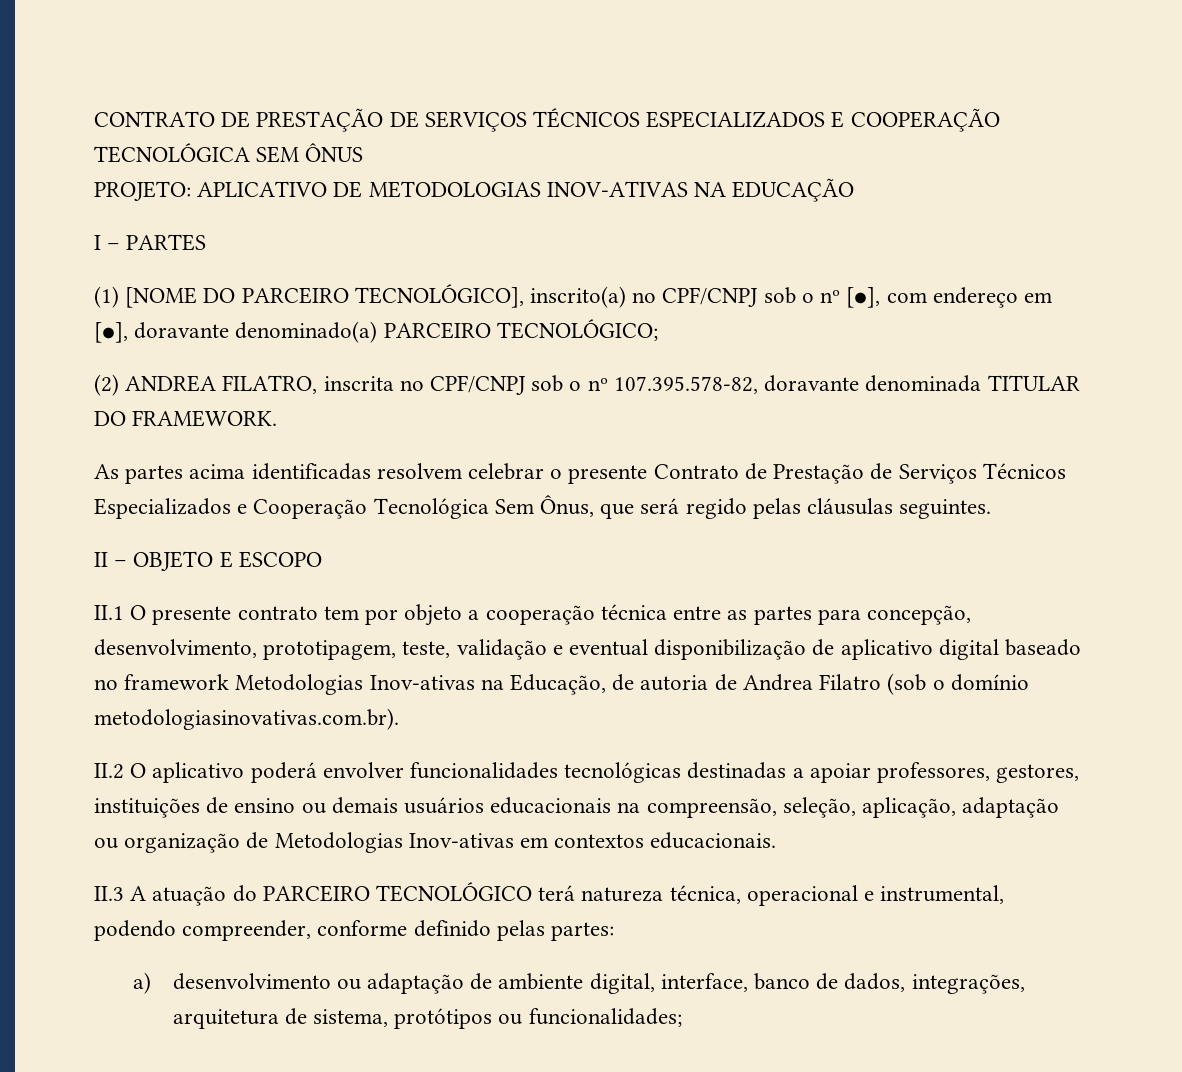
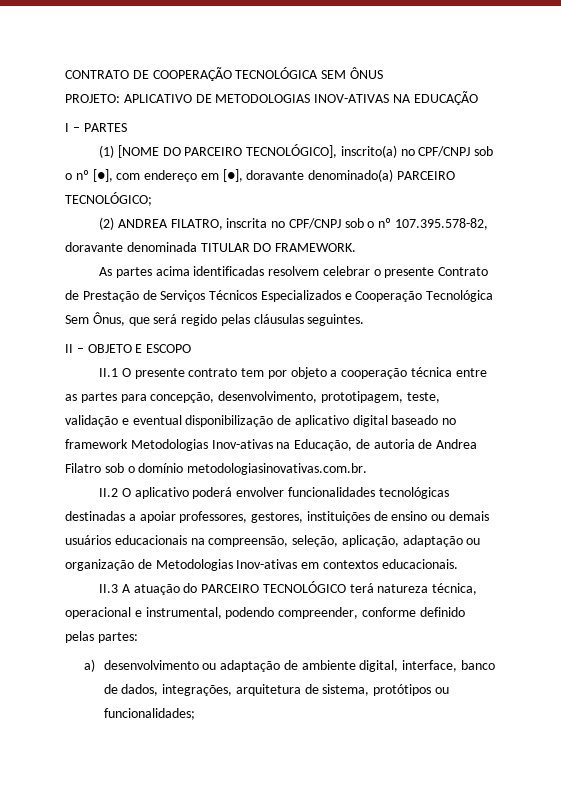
[256,108,845,132] PRESTAÇÃO DE SERVIÇOS TÉCNICOS ESPECIALIZADOS E -> (149, 74) none
[887,673,927,695] (sob -> [104,463,124,473] sob
[94,708,399,730] metodologiasinovativas.com.br). -> [187,463,368,475] metodologiasinovativas.com.br.

